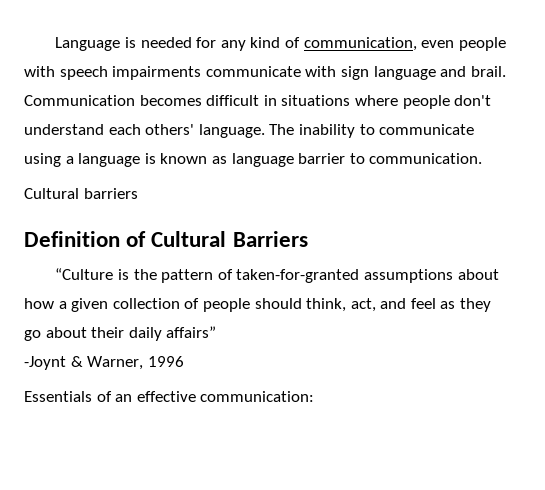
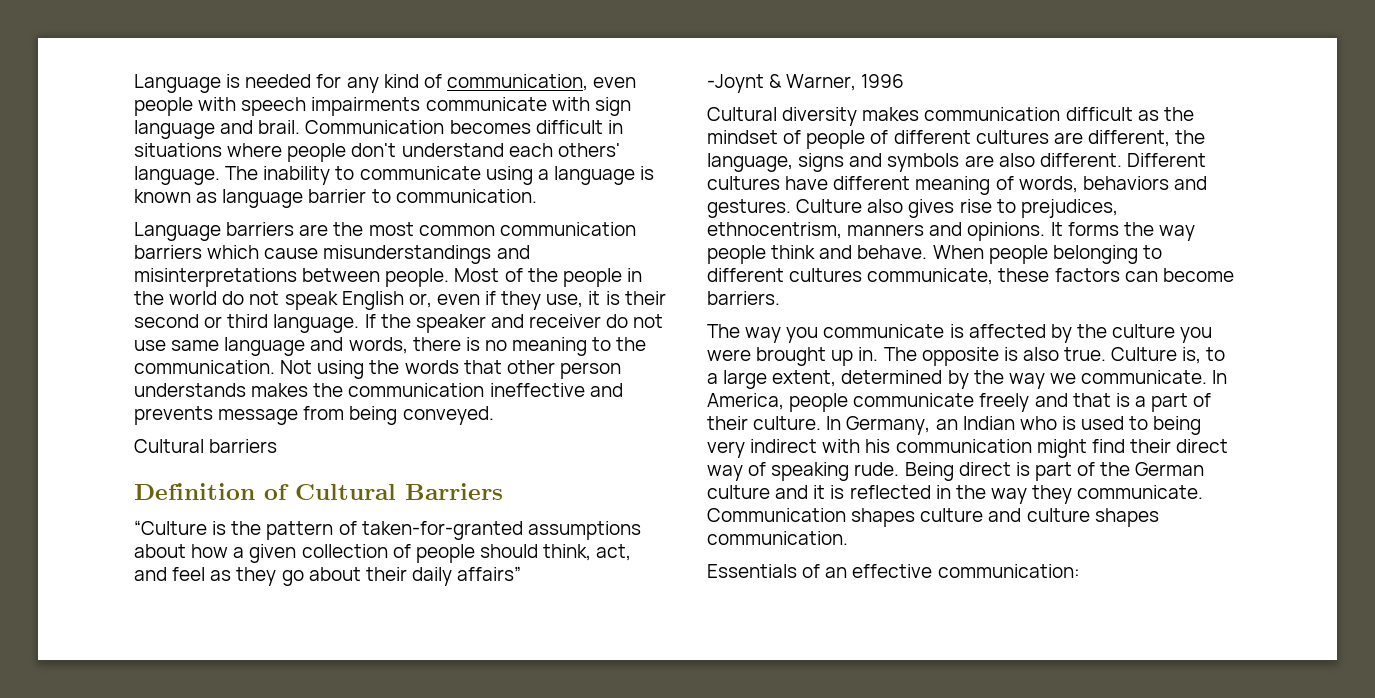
(483, 158) none -> [134,222,636,241] [134,245,530,264] [134,268,642,287] [134,291,666,310] [134,314,664,333] [134,337,647,356] [134,360,621,379] [134,383,623,397] [134,406,494,425] // Language barriers are the most common communication barriers which cause misunderstandings and misinterpretations between people. Most of the people in the world do not speak English or, even if they use, it is their second or third language. If the speaker and receiver do not use same language and words, there is no meaning to the communication. Not using the words that other person understands makes the communication ineffective and prevents message from being conveyed.
(184, 361) none -> [707,107,1194,126] [707,130,1206,149] [707,153,1206,172] [707,176,1207,195] [707,199,1118,218] [707,222,1195,241] [707,245,1162,264] [707,268,1234,285] [707,291,780,305] [707,324,1213,343] [707,347,1226,366] [707,370,1228,389] [707,393,1212,412] [707,416,1202,435] [707,439,1229,458] [707,462,1205,481] [707,485,1204,504] [707,508,1159,527] [707,531,848,545] // Cultural diversity makes communication difficult as the mindset of people of different cultures are different, the language, signs and symbols are also different. Different cultures have different meaning of words, behaviors and gestures. Culture also gives rise to prejudices, ethnocentrism, manners and opinions. It forms the way people think and behave. When people belonging to different cultures communicate, these factors can become barriers. // The way you communicate is affected by the culture you were brought up in. The opposite is also true. Culture is, to a large extent, determined by the way we communicate. In America, people communicate freely and that is a part of their culture. In Germany, an Indian who is used to being very indirect with his communication might find their direct way of speaking rude. Being direct is part of the German culture and it is reflected in the way they communicate. Communication shapes culture and culture shapes communication.

